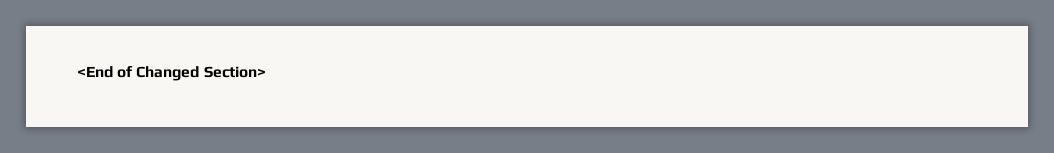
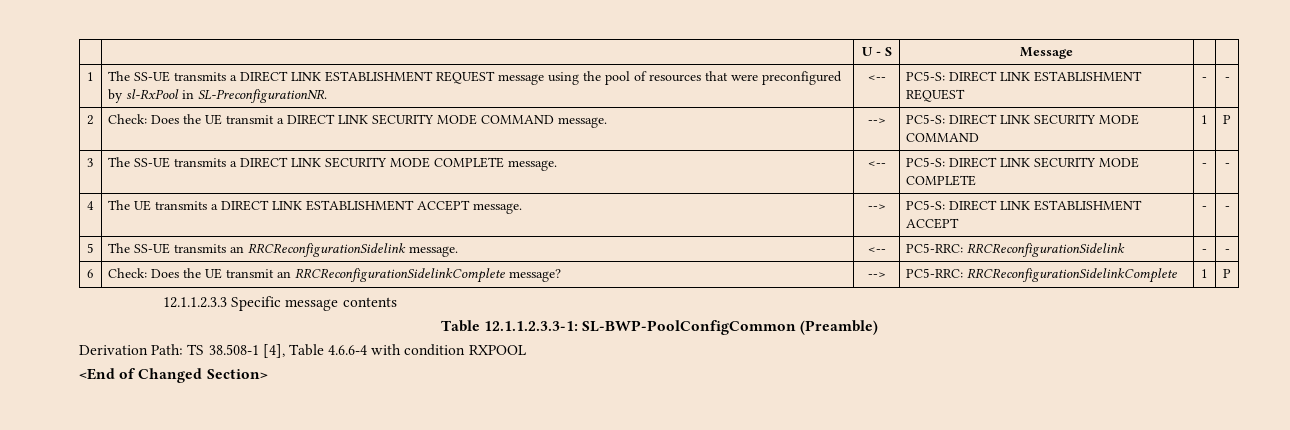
(77, 72) none -> [861,47,892,56] [1020,47,1073,59] [87,72,94,81] [108,71,843,85] [108,89,328,103] [867,75,886,81] [906,71,1143,82] [906,89,966,102] [1202,77,1207,81] [1224,77,1230,81] [87,115,94,125] [108,114,608,128] [867,118,886,124] [906,114,1140,125] [906,133,980,142] [1201,115,1208,124] [1223,115,1231,124] [87,158,94,167] [108,157,558,171] [867,161,886,167] [906,157,1140,168] [906,175,977,186] [1202,163,1207,167] [1224,163,1230,167] [87,201,94,210] [108,200,523,214] [867,204,886,210] [906,200,1143,211] [906,218,960,229] [1202,206,1207,210] [1224,206,1230,210] [87,243,94,253] [108,243,459,257] [867,247,886,253] [906,243,1126,257] [1202,249,1207,253] [1224,249,1230,253] [87,269,94,278] [108,268,562,283] [867,272,886,278] [906,268,1178,283] [1201,269,1208,278] [1223,269,1231,278] [162,296,397,311] [440,320,879,335] [79,344,526,358] | | U - S | Message | | // 1 | The SS-UE transmits a DIRECT LINK ESTABLISHMENT REQUEST message using the pool of resources that were preconfigured by sl-RxPool in SL-PreconfigurationNR. | <-- | PC5-S: DIRECT LINK ESTABLISHMENT REQUEST | - | - // 2 | Check: Does the UE transmit a DIRECT LINK SECURITY MODE COMMAND message. | --> | PC5-S: DIRECT LINK SECURITY MODE COMMAND | 1 | P // 3 | The SS-UE transmits a DIRECT LINK SECURITY MODE COMPLETE message. | <-- | PC5-S: DIRECT LINK SECURITY MODE COMPLETE | - | - // 4 | The UE transmits a DIRECT LINK ESTABLISHMENT ACCEPT message. | --> | PC5-S: DIRECT LINK ESTABLISHMENT ACCEPT | - | - // 5 | The SS-UE transmits an RRCReconfigurationSidelink message. | <-- | PC5-RRC: RRCReconfigurationSidelink | - | - // 6 | Check: Does the UE transmit an RRCReconfigurationSidelinkComplete message? | --> | PC5-RRC: RRCReconfigurationSidelinkComplete | 1 | P // 12.1.1.2.3.3 Specific message contents // Table 12.1.1.2.3.3-1: SL-BWP-PoolConfigCommon (Preamble) // Derivation Path: TS 38.508-1 [4], Table 4.6.6-4 with condition RXPOOL //

